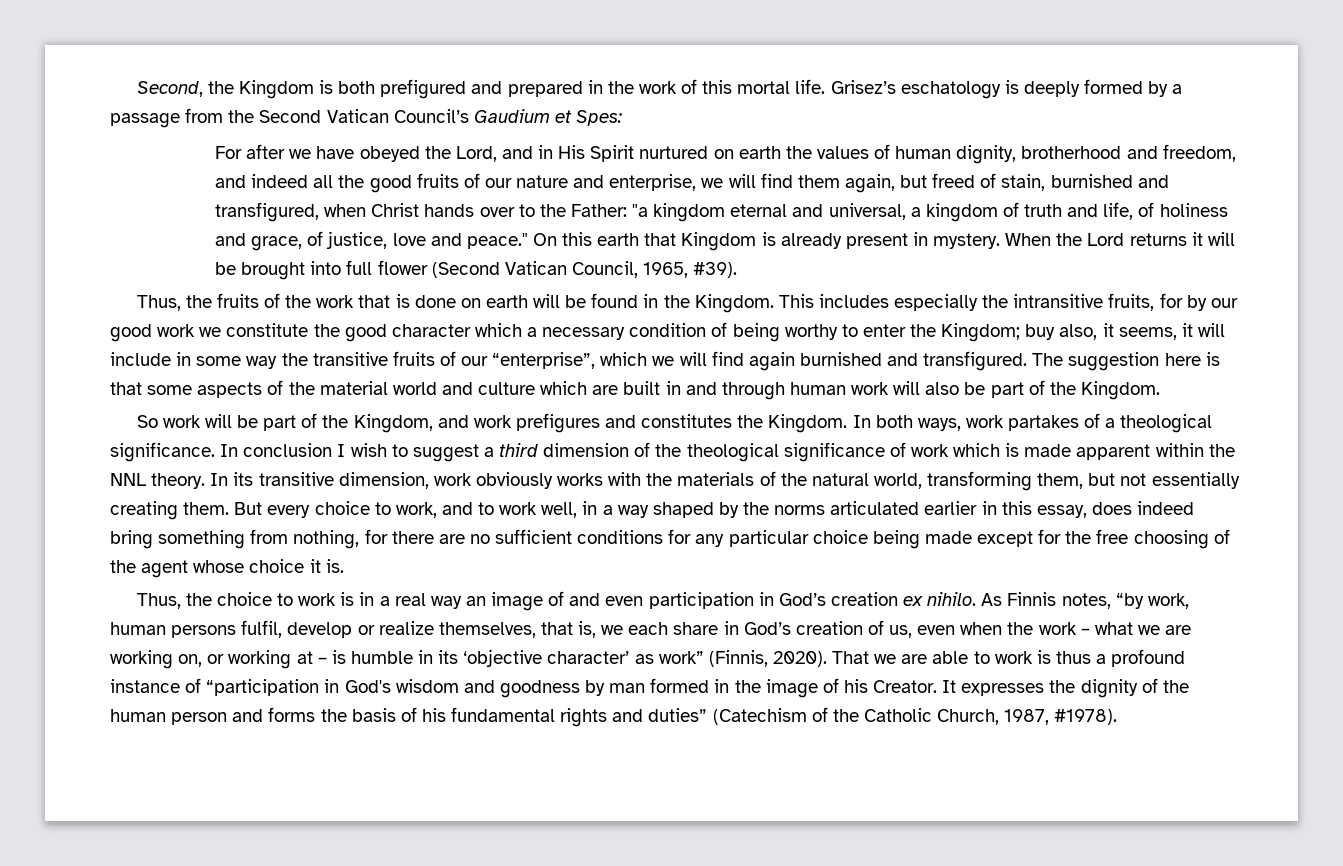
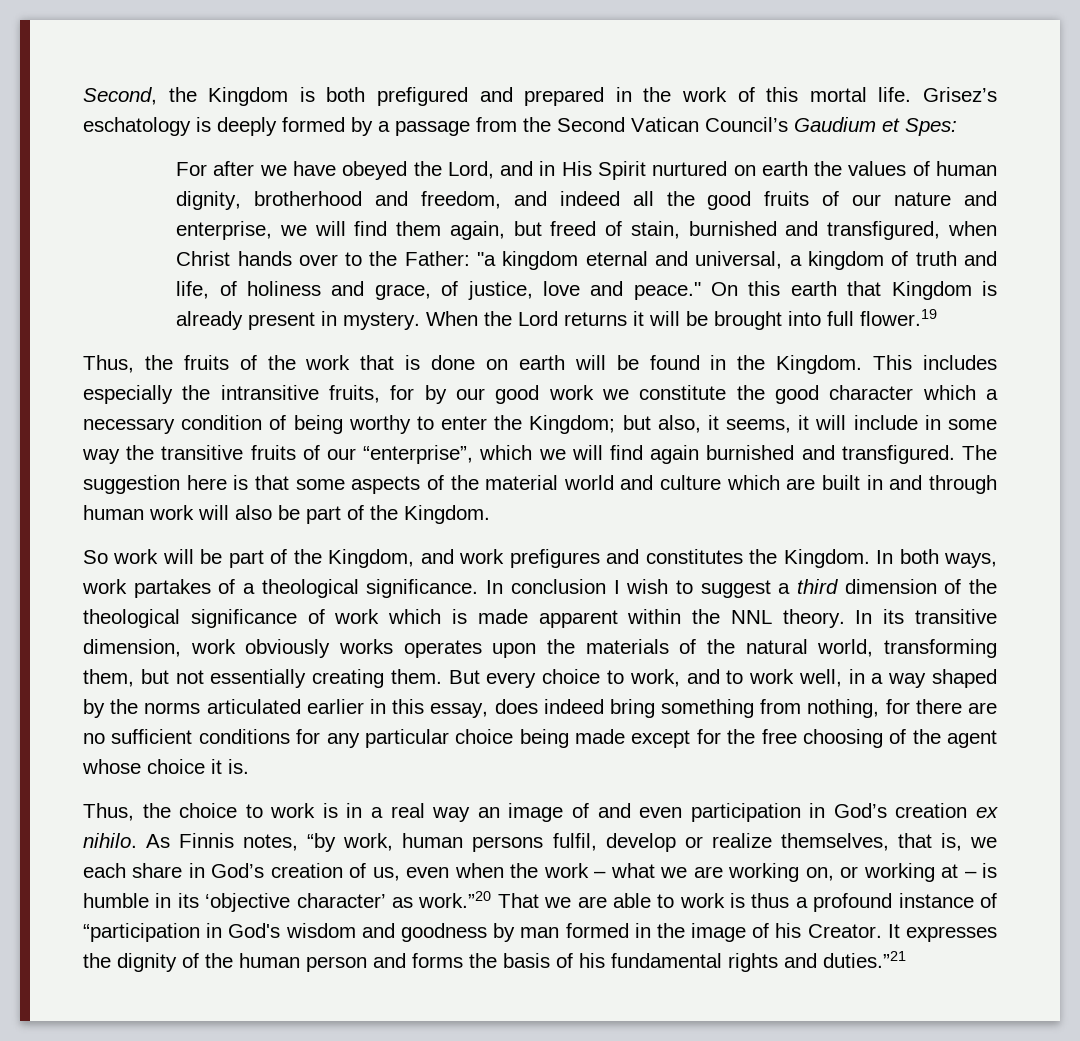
[377,260,738,278] flower (Second Vatican Council, 1965, #39). -> [860,309,938,326] flower.19
[1025,324,1056,340] buy -> [622,415,651,430] but
[608,472,642,486] with -> [403,640,537,658] operates upon
[658,650,827,667] work” (Finnis, 2020). -> [418,891,492,908] work.”20
[648,707,1118,725] duties” (Catechism of the Catholic Church, 1987, #1978). -> [823,951,906,968] duties.”21

